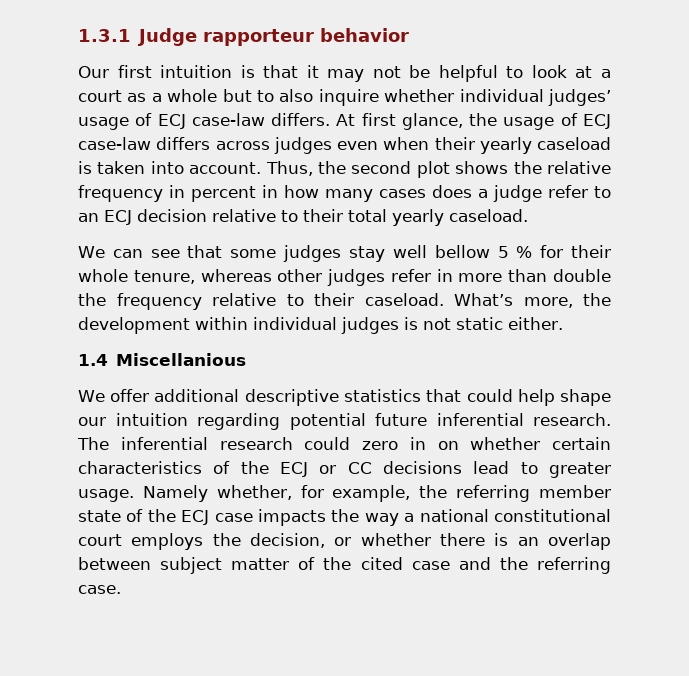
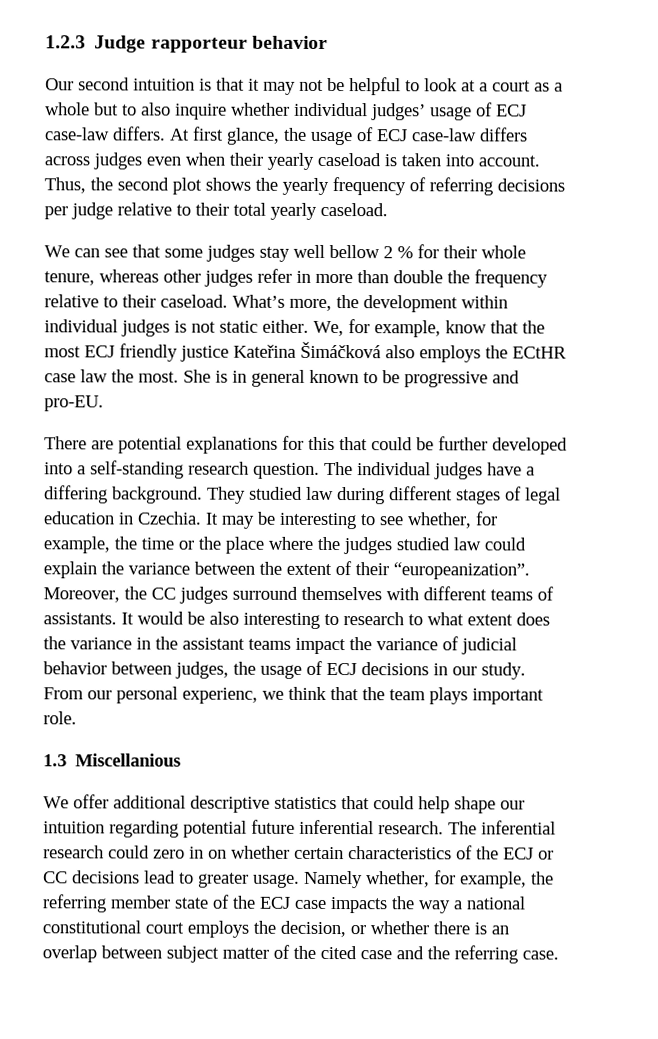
[78,29,131,42] 1.3.1 -> [45,35,86,49] 1.2.3
[117,65,152,78] first -> [78,77,130,91] second
[546,161,611,174] [78,185,611,202] [78,209,207,225] relative frequency in percent in how many cases does a judge refer to an ECJ decision -> [282,177,565,196] [44,202,113,220] yearly frequency of referring decisions per judge
[497,246,509,258] 5 -> [383,246,393,259] 2
[78,354,108,366] // 1.4 -> [313,319,545,338] [44,341,567,363] [44,369,520,388] [44,395,104,412] [44,435,568,455] [44,460,535,480] [44,485,561,505] [43,511,498,530] [43,536,526,555] [43,561,530,580] [43,586,554,604] [43,611,550,629] [43,636,517,655] [43,660,526,680] [43,686,544,705] [43,711,77,725] [43,754,67,767] We, for example, know that the most ECJ friendly justice Kateřina Šimáčková also employs the ECtHR case law the most. She is in general known to be progressive and pro-EU. // There are potential explanations for this that could be further developed into a self-standing research question. The individual judges have a differing background. They studied law during different stages of legal education in Czechia. It may be interesting to see whether, for example, the time or the place where the judges studied law could explain the variance between the extent of their “europeanization”. Moreover, the CC judges surround themselves with different teams of assistants. It would be also interesting to research to what extent does the variance in the assistant teams impact the variance of judicial behavior between judges, the usage of ECJ decisions in our study. From our personal experienc, we think that the team plays important role. // 1.3

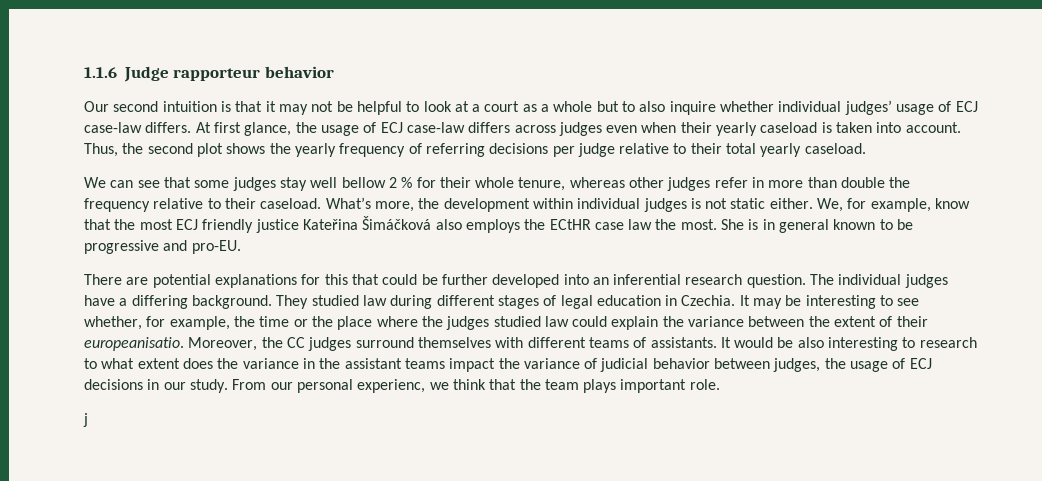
[45,35,86,49] 1.2.3 -> [84,67,117,78] 1.1.6
[77,460,184,479] a self-standing -> [592,274,682,285] an inferential
[393,562,530,580] “europeanization”. -> [84,337,184,351] europeanisatio.
[43,753,182,767] [43,794,525,814] [43,819,556,838] [43,845,554,860] [43,870,554,889] [42,894,526,914] [42,920,509,938] [42,944,559,964] 1.3 Miscellanious // We offer additional descriptive statistics that could help shape our intuition regarding potential future inferential research. The inferential research could zero in on whether certain characteristics of the ECJ or CC decisions lead to greater usage. Namely whether, for example, the referring member state of the ECJ case impacts the way a national constitutional court employs the decision, or whether there is an overlap between subject matter of the cited case and the referring case. -> [83,413,88,427] j

